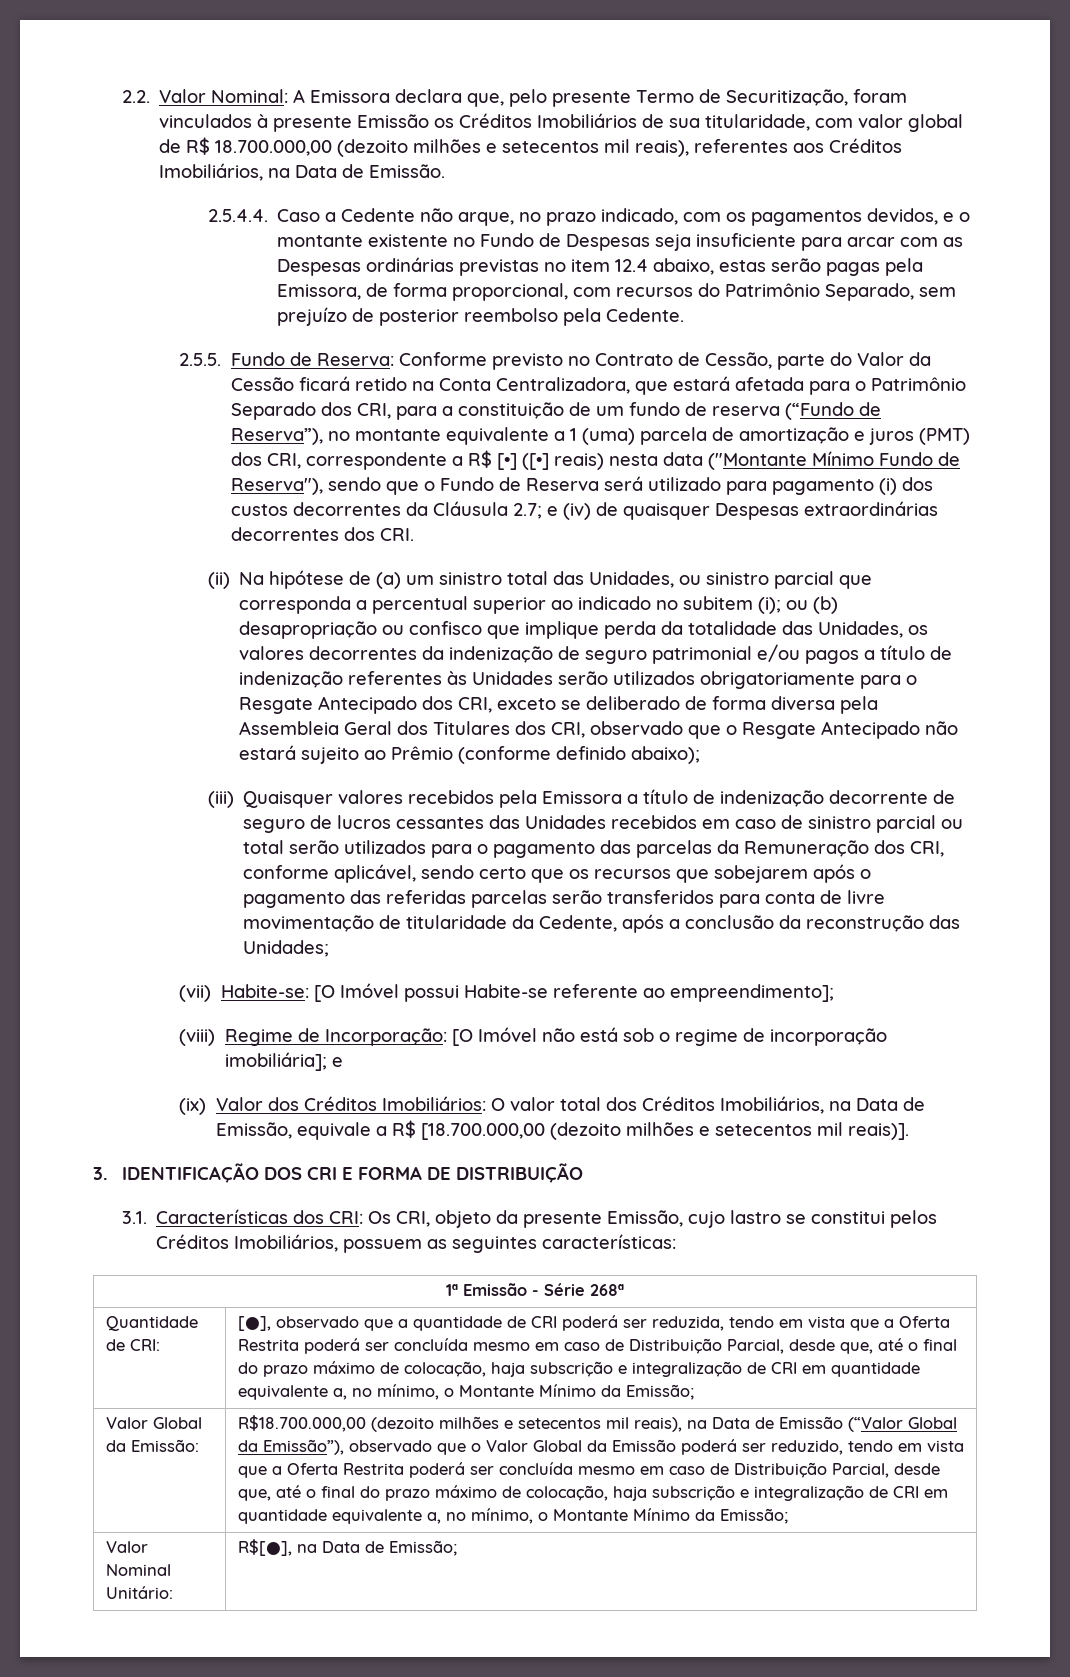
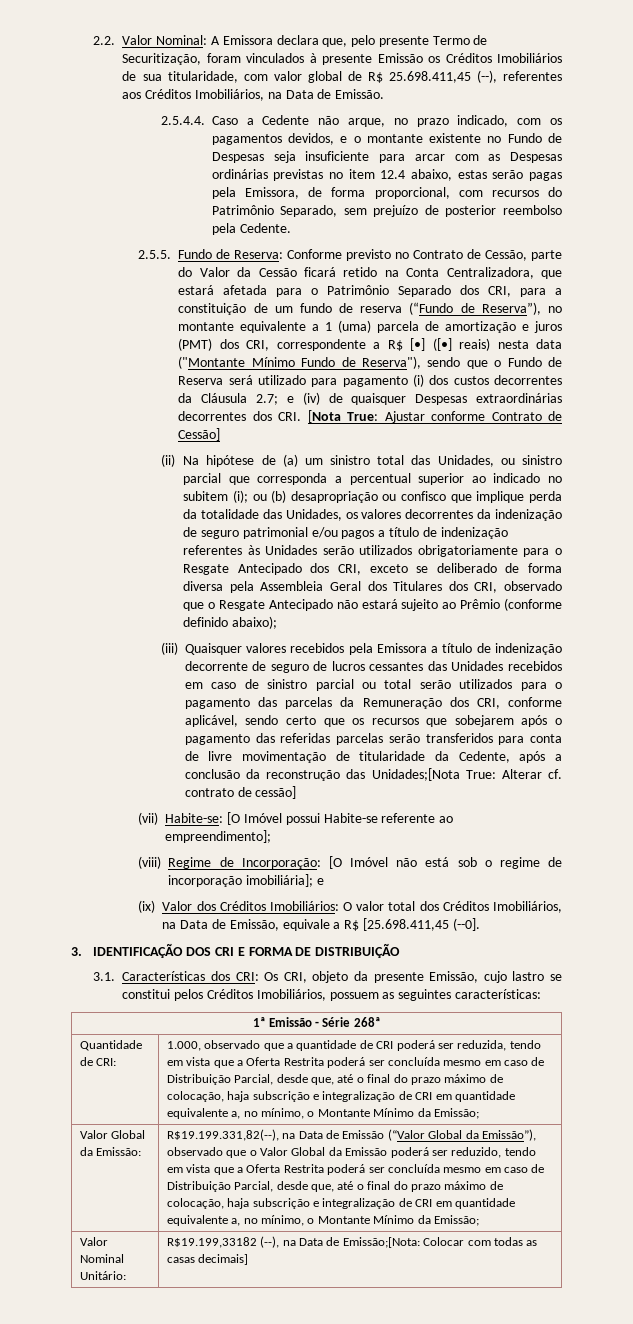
[215,139,690,157] 18.700.000,00 (dezoito milhões e setecentos mil reais), -> [388,70,497,83] 25.698.411,45 (--),
(414, 534) none -> [307,410,562,423] [178,428,221,441] [Nota True: Ajustar conforme Contrato de Cessão]
[243,940,330,957] Unidades; -> [371,768,562,781] [184,786,297,799] Unidades;[Nota True: Alterar cf. contrato de cessão]
[420,1122,909,1140] [18.700.000,00 (dezoito milhões e setecentos mil reais)]. -> [362,918,480,931] [25.698.411,45 (--0].
[237,1316,271,1331] [●], -> [166,1041,201,1051] 1.000,
[237,1415,682,1432] R$18.700.000,00 (dezoito milhões e setecentos mil reais), -> [166,1129,279,1141] R$19.199.331,82(--),
[237,1539,457,1556] R$[●], na Data de Emissão; -> [166,1236,538,1248] [166,1254,249,1265] R$19.199,33182 (--), na Data de Emissão;[Nota: Colocar com todas as casas decimais]

